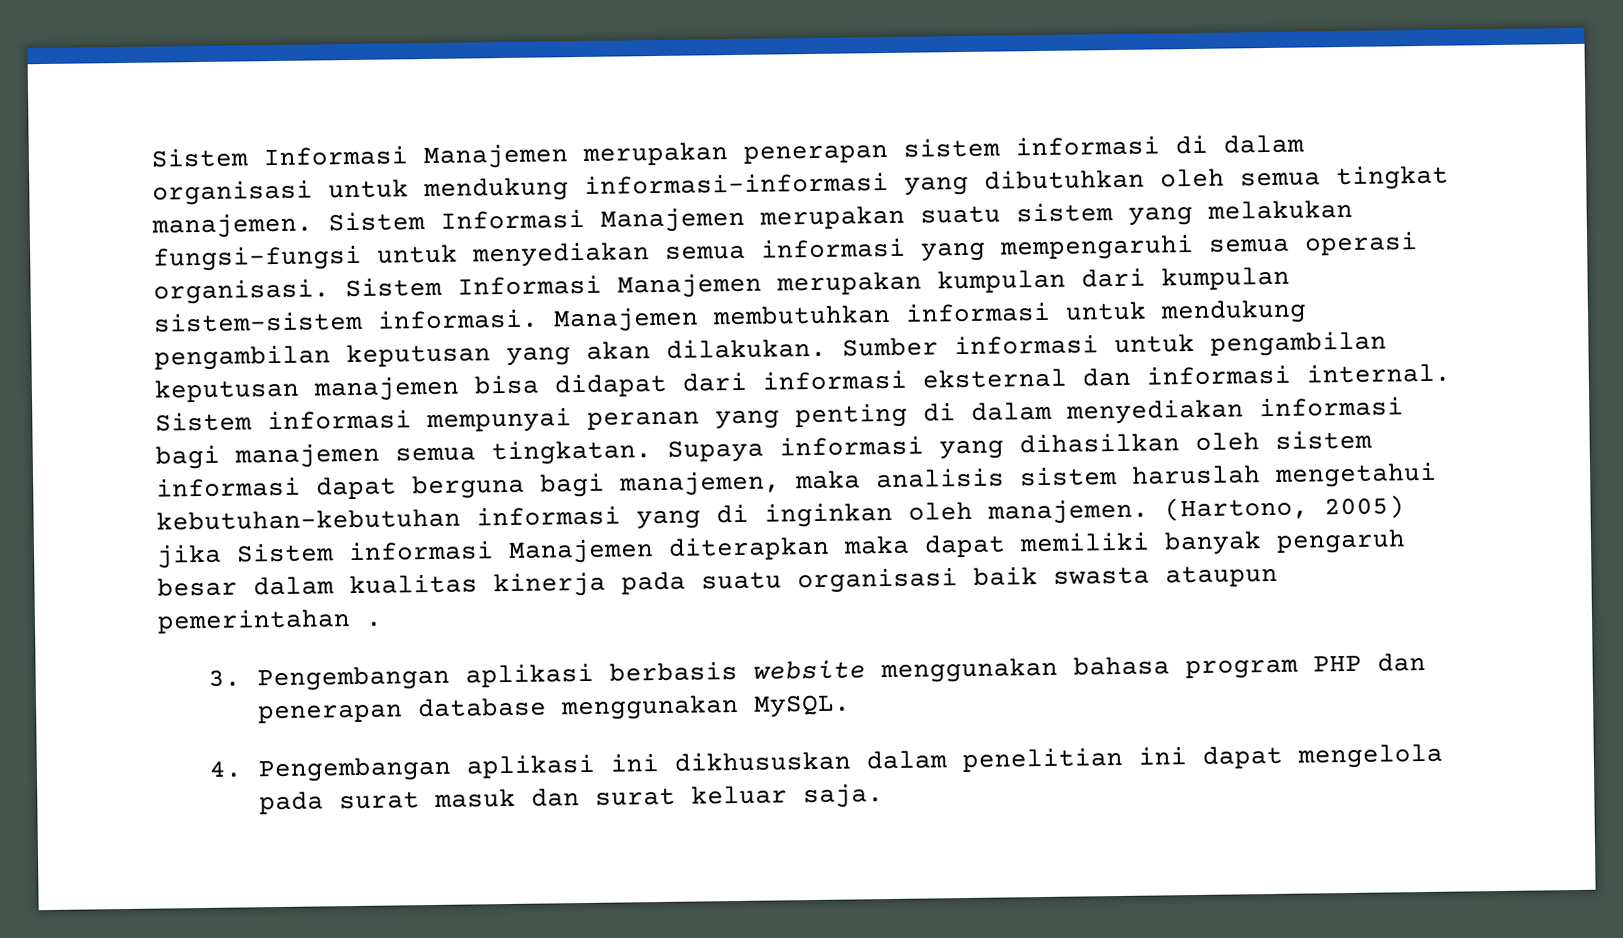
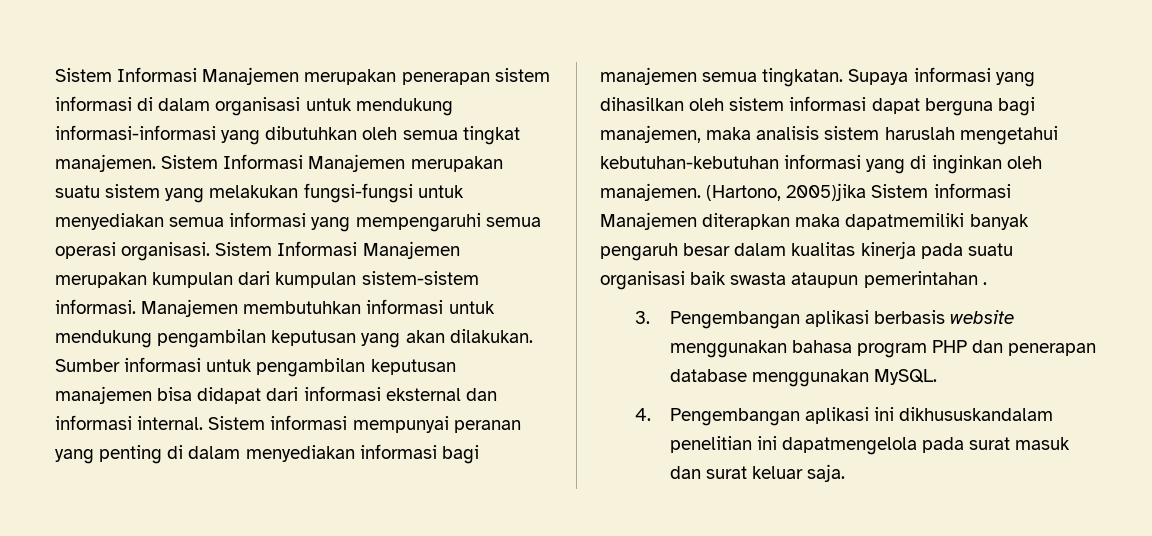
[1324,495,1405,520] [156,543,222,569] 2005) jika -> [786,183,867,201] 2005)jika
[924,531,1150,558] dapat memiliki -> [845,213,965,230] dapatmemiliki
[674,743,1444,773] dikhususkan dalam penelitian ini dapat mengelola -> [899,407,1054,421] [669,436,917,455] dikhususkandalam penelitian ini dapatmengelola

